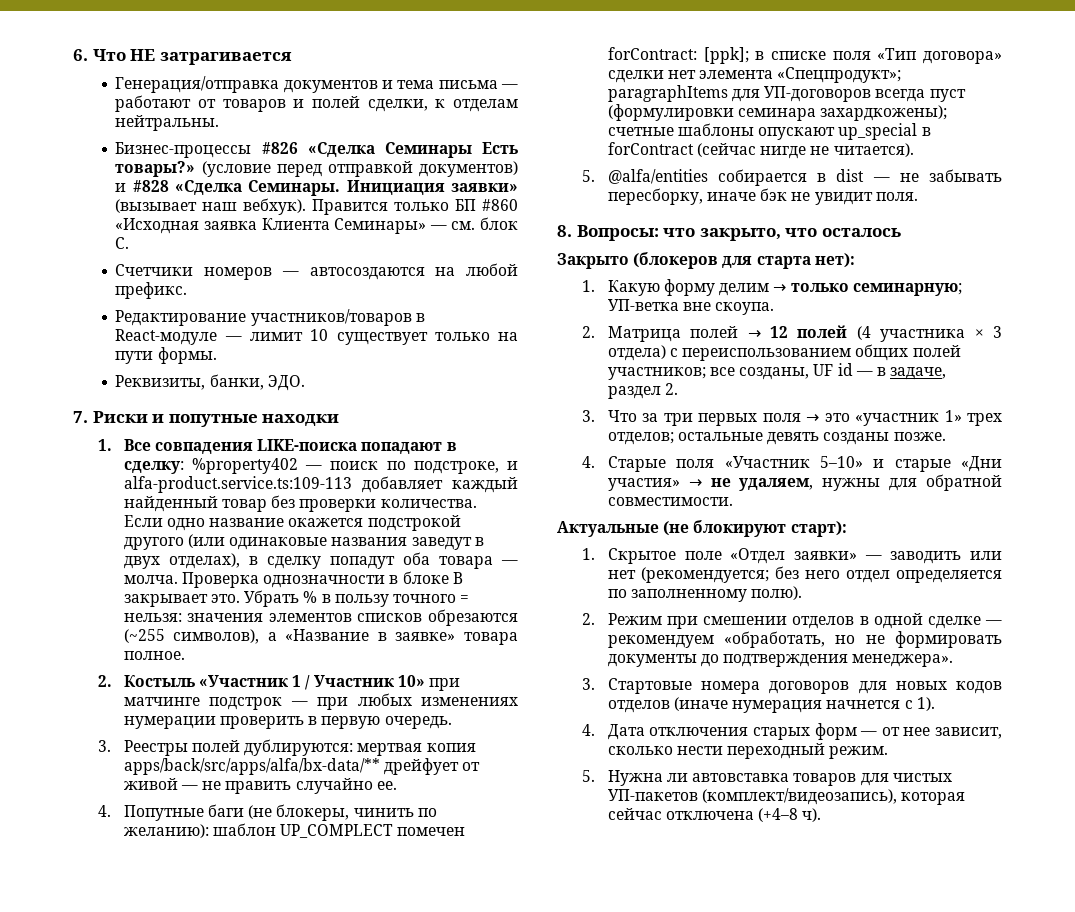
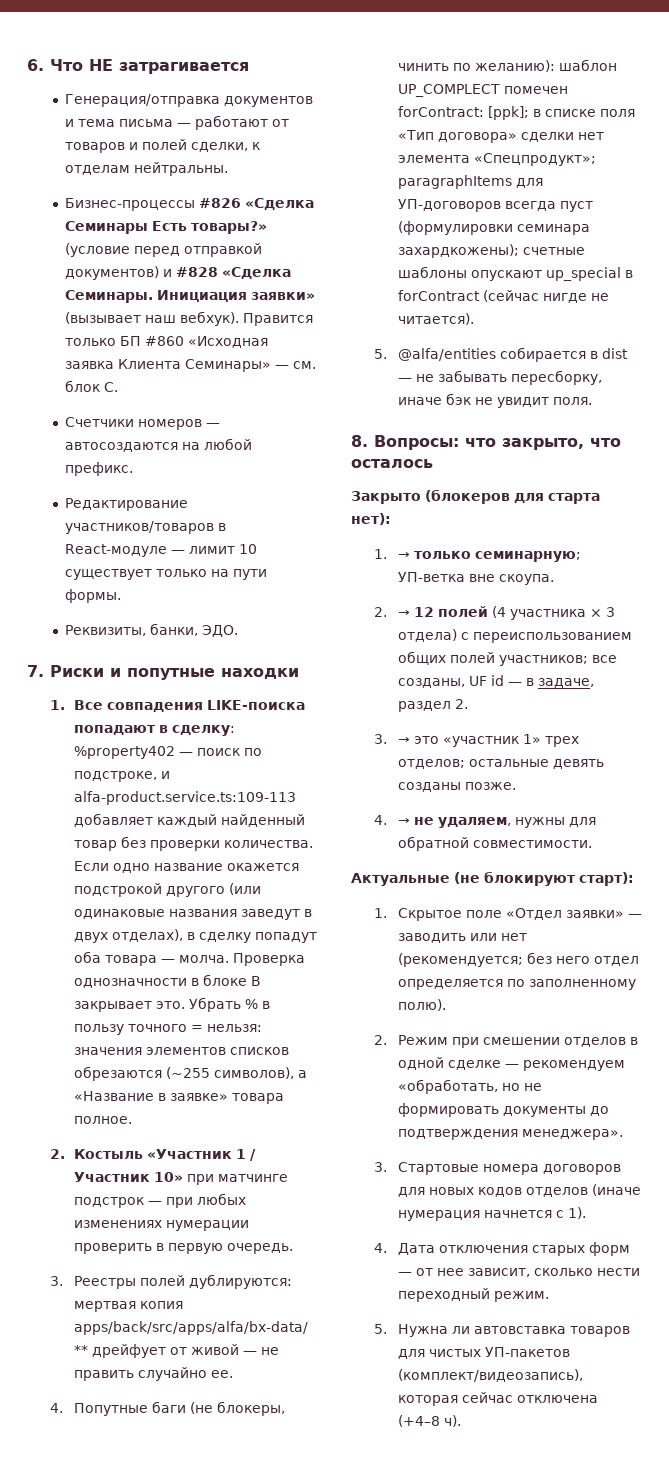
[607,279,770,296] Какую форму делим -> (388, 554) none
[607,326,739,342] Матрица полей -> (388, 612) none
[607,410,801,426] Что за три первых поля -> (388, 739) none
[607,456,1002,472] [607,478,680,491] Старые поля «Участник 5–10» и старые «Дни участия» -> (388, 820) none

